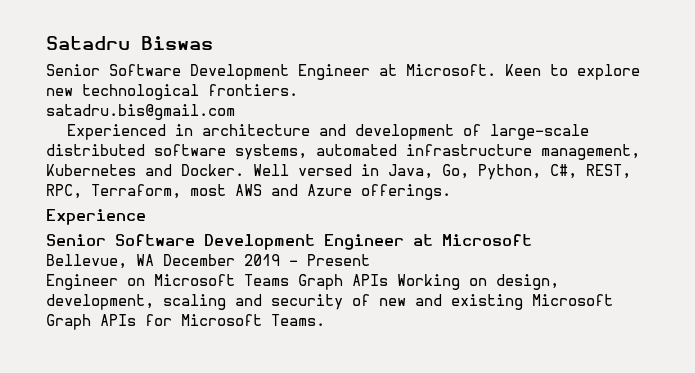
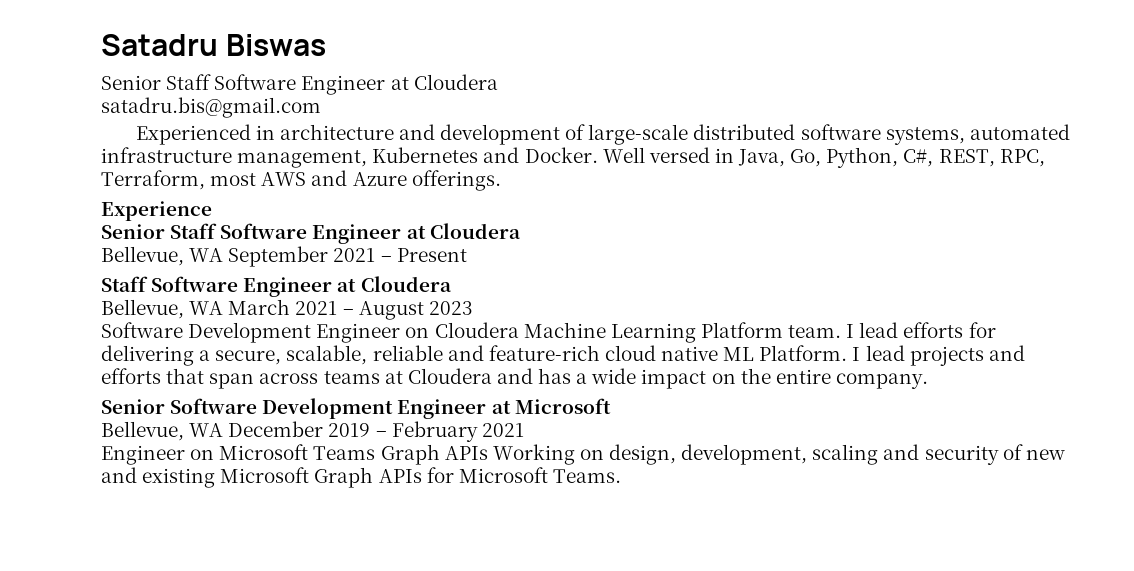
[109,64,640,80] [46,84,298,100] Software Development Engineer at Microsoft. Keen to explore new technological frontiers. -> [166,74,498,95] Staff Software Engineer at Cloudera
(146, 217) none -> [101,223,521,244] [101,246,467,267] [101,276,452,297] [101,299,473,320] [101,322,996,343] [101,345,1025,366] [101,368,928,389] // Senior Staff Software Engineer at Cloudera // Bellevue, WA September 2021 – Present // Staff Software Engineer at Cloudera // Bellevue, WA March 2021 – August 2023 // Software Development Engineer on Cloudera Machine Learning Platform team. I lead efforts for delivering a secure, scalable, reliable and feature-rich cloud native ML Platform. I lead projects and efforts that span across teams at Cloudera and has a wide impact on the entire company.
[307,254,370,266] Present -> [391,421,524,442] February 2021

